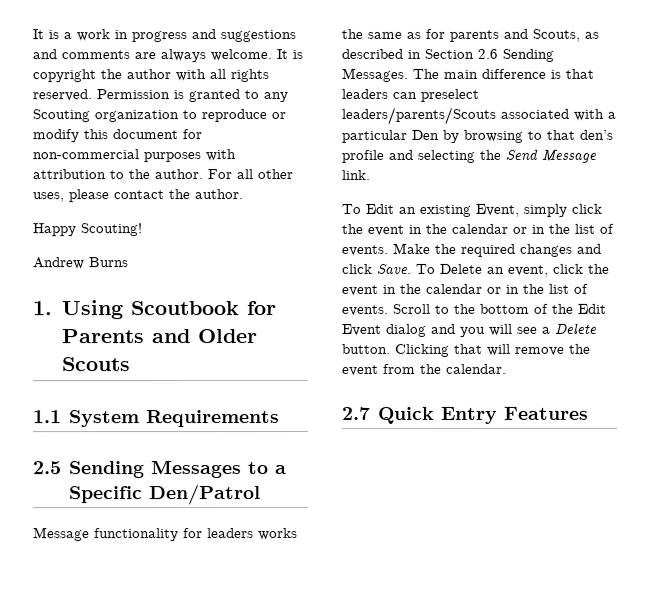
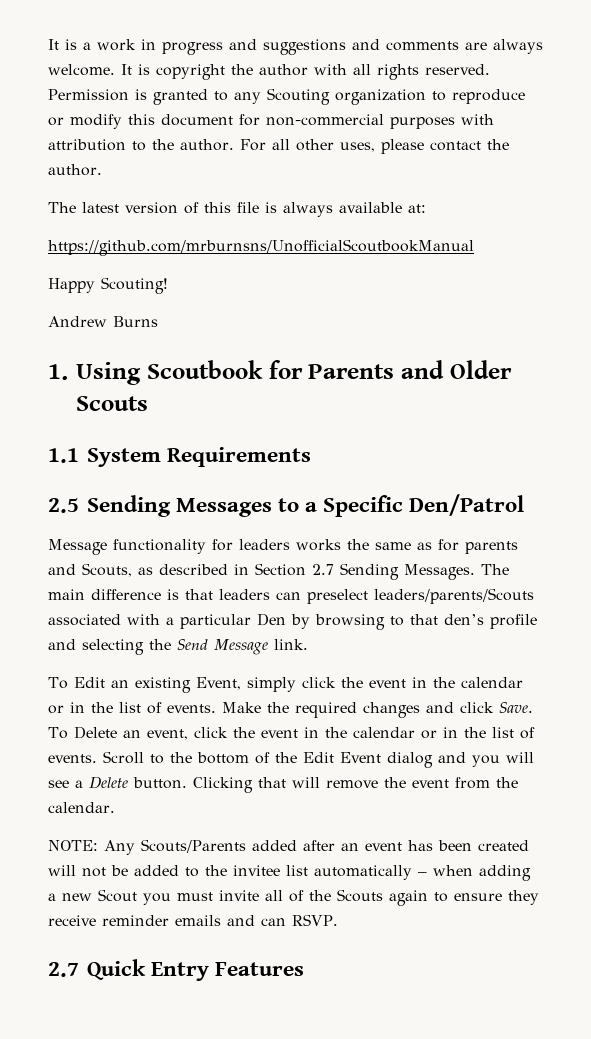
(243, 194) none -> [48,202,426,217] [48,239,474,256] // The latest version of this file is always available at: // https://github.com/mrburnsns/UnofficialScoutbookManual
[477,48,498,59] 2.6 -> [312,564,334,575] 2.7
(507, 368) none -> [48,839,529,855] [48,865,531,881] [48,889,539,906] [48,914,338,926] // NOTE: Any Scouts/Parents added after an event has been created will not be added to the invitee list automatically – when adding a new Scout you must invite all of the Scouts again to ensure they receive reminder emails and can RSVP.

